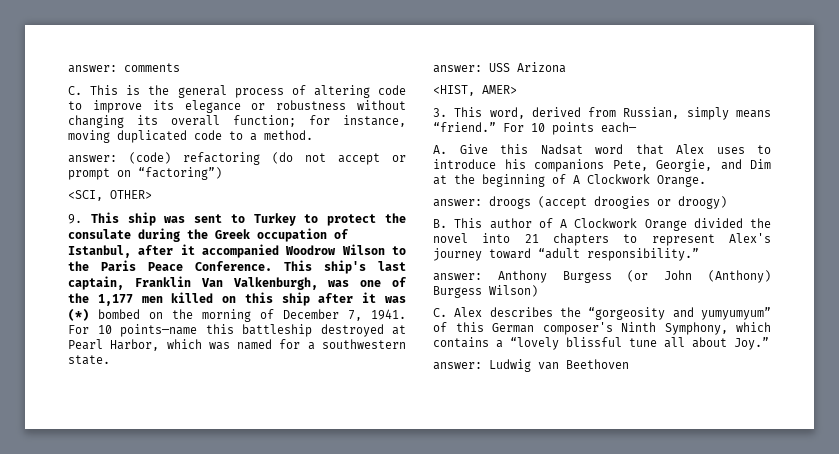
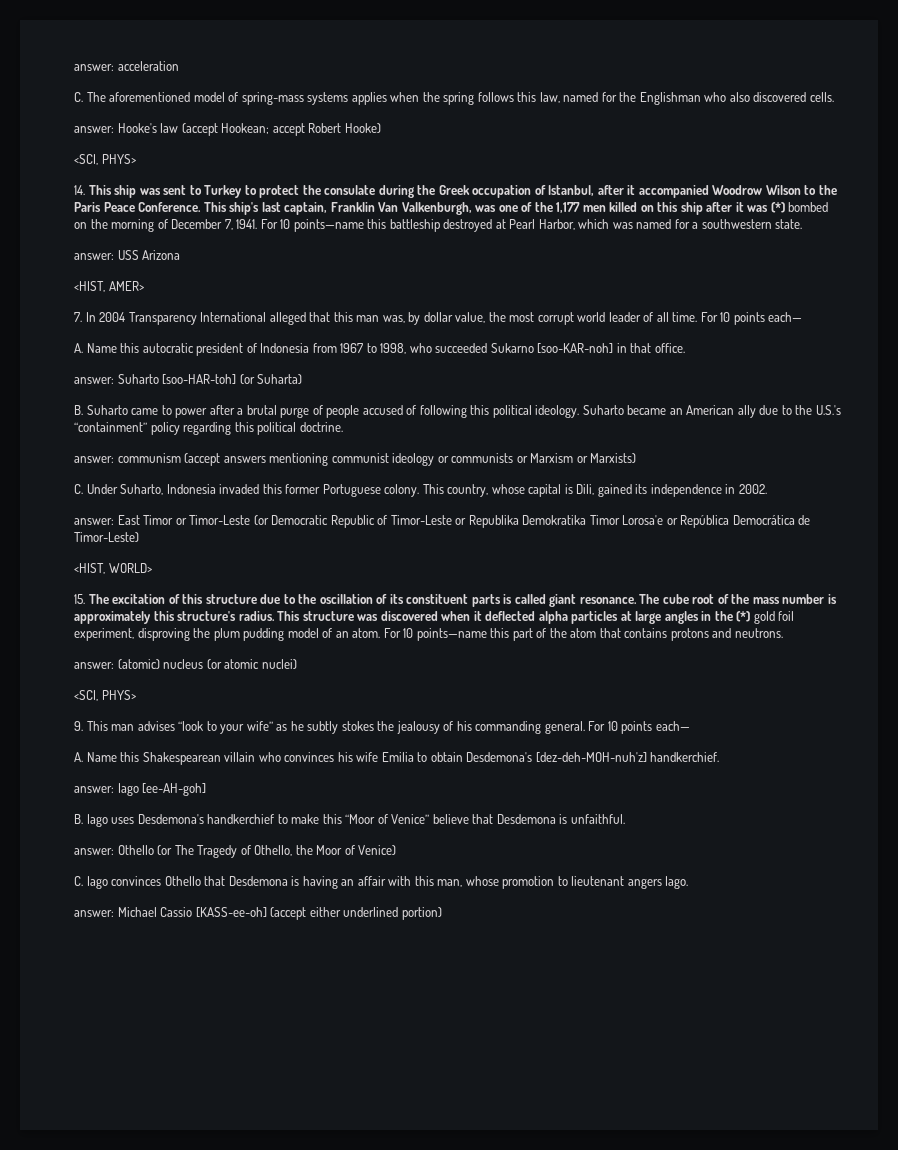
[68,63,180,73] [68,85,406,98] [68,100,406,113] [68,115,406,128] [68,130,313,143] [68,152,406,165] [68,167,222,180] [68,190,152,201] [68,214,82,224] answer: comments // C. This is the general process of altering code to improve its elegance or robustness without changing its overall function; for instance, moving duplicated code to a method. // answer: (code) refactoring (do not accept or prompt on “factoring”) // <SCI, OTHER> // 9. -> [74,61,179,71] [74,92,834,105] [74,123,381,136] [74,154,136,165] [74,185,85,195] answer: acceleration // C. The aforementioned model of spring-mass systems applies when the spring follows this law, named for the Englishman who also discovered cells. // answer: Hooke's law (accept Hookean; accept Robert Hooke) // <SCI, PHYS> // 14.
[433,107,771,120] [433,122,637,135] [433,144,771,155] [433,159,771,172] [433,174,706,187] [433,196,727,209] [433,218,771,231] [433,233,771,246] [433,248,699,261] [433,270,771,283] [433,285,538,298] [433,307,771,320] [433,322,771,335] [433,337,769,350] [433,359,629,372] 3. This word, derived from Russian, simply means “friend.” For 10 points each— // A. Give this Nadsat word that Alex uses to introduce his companions Pete, Georgie, and Dim at the beginning of A Clockwork Orange. // answer: droogs (accept droogies or droogy) // B. This author of A Clockwork Orange divided the novel into 21 chapters to represent Alex's journey toward “adult responsibility.” // answer: Anthony Burgess (or John (Anthony) Burgess Wilson) // C. Alex describes the “gorgeosity and yumyumyum” of this German composer's Ninth Symphony, which contains a “lovely blissful tune all about Joy.” // answer: Ludwig van Beethoven -> [74,312,803,325] [74,343,685,356] [74,374,303,384] [74,405,841,418] [74,422,343,435] [74,453,637,466] [74,484,767,497] [74,515,811,528] [74,532,139,542] [74,563,152,574] [74,594,837,607] [74,611,795,624] [74,628,783,641] [74,659,297,669] [74,690,136,701] [74,721,690,734] [74,752,720,765] [74,783,207,796] [74,814,625,827] [74,845,397,858] [74,876,689,889] [74,907,442,920] 7. In 2004 Transparency International alleged that this man was, by dollar value, the most corrupt world leader of all time. For 10 points each— // A. Name this autocratic president of Indonesia from 1967 to 1998, who succeeded Sukarno [soo-KAR-noh] in that office. // answer: Suharto [soo-HAR-toh] (or Suharta) // B. Suharto came to power after a brutal purge of people accused of following this political ideology. Suharto became an American ally due to the U.S.'s “containment” policy regarding this political doctrine. // answer: communism (accept answers mentioning communist ideology or communists or Marxism or Marxists) // C. Under Suharto, Indonesia invaded this former Portuguese colony. This country, whose capital is Dili, gained its independence in 2002. // answer: East Timor or Timor-Leste (or Democratic Republic of Timor-Leste or Republika Demokratika Timor Lorosa'e or República Democrática de Timor-Leste) // <HIST, WORLD> // 15. The excitation of this structure due to the oscillation of its constituent parts is called giant resonance. The cube root of the mass number is approximately this structure's radius. This structure was discovered when it deflected alpha particles at large angles in the (*) gold foil experiment, disproving the plum pudding model of an atom. For 10 points—name this part of the atom that contains protons and neutrons. // answer: (atomic) nucleus (or atomic nuclei) // <SCI, PHYS> // 9. This man advises “look to your wife” as he subtly stokes the jealousy of his commanding general. For 10 points each— // A. Name this Shakespearean villain who convinces his wife Emilia to obtain Desdemona's [dez-deh-MOH-nuh'z] handkerchief. // answer: Iago [ee-AH-goh] // B. Iago uses Desdemona's handkerchief to make this “Moor of Venice” believe that Desdemona is unfaithful. // answer: Othello (or The Tragedy of Othello, the Moor of Venice) // C. Iago convinces Othello that Desdemona is having an affair with this man, whose promotion to lieutenant angers Iago. // answer: Michael Cassio [KASS-ee-oh] (accept either underlined portion)

